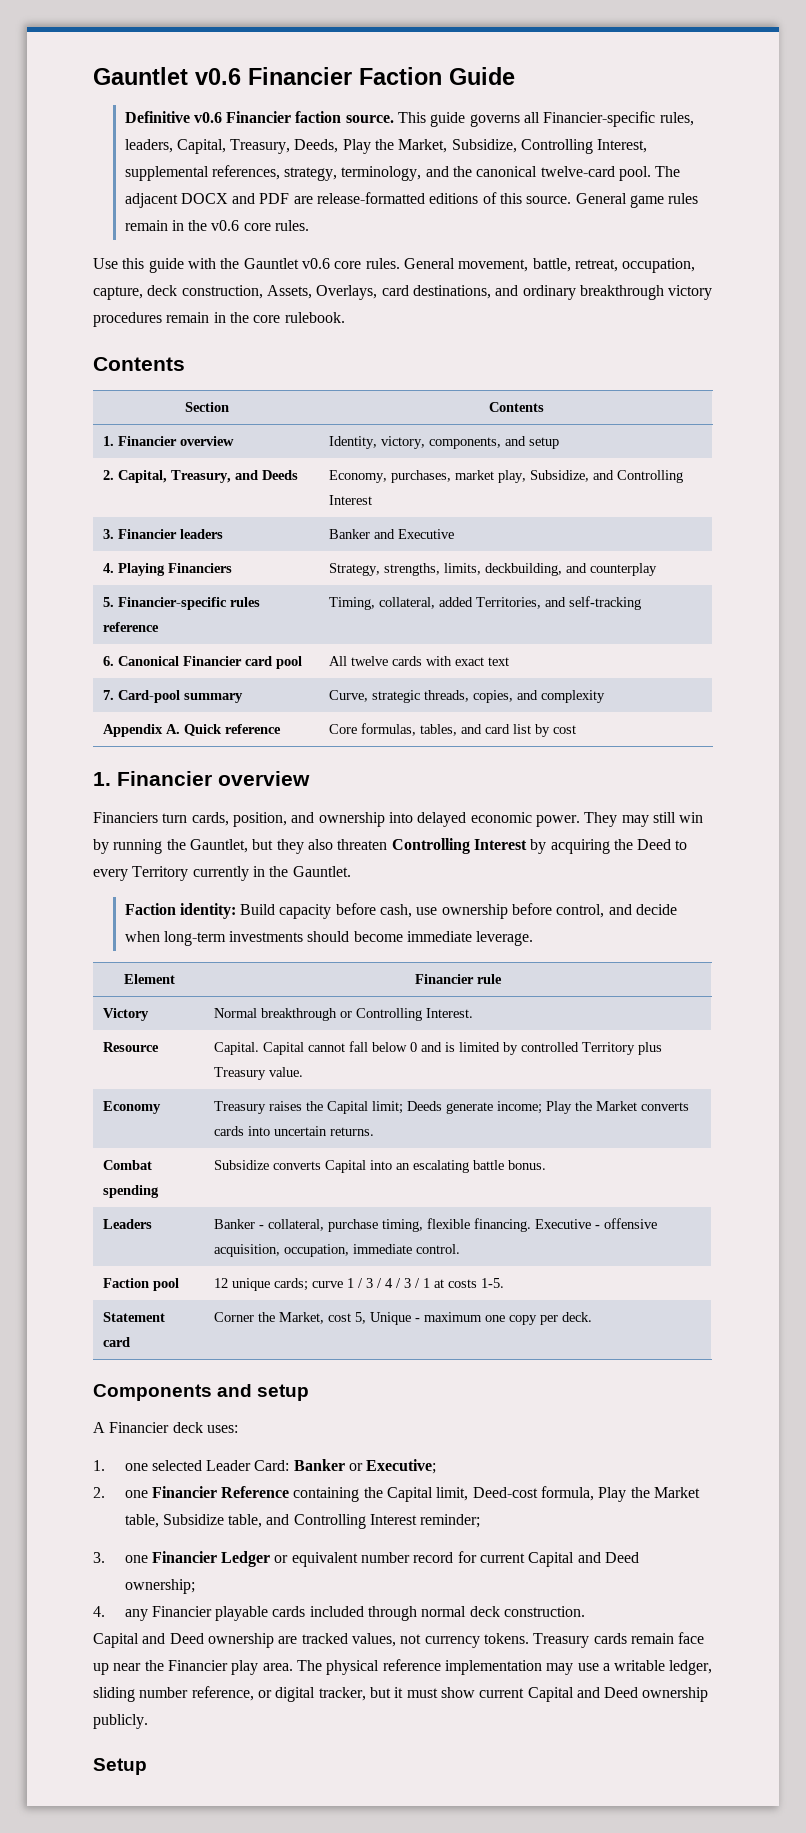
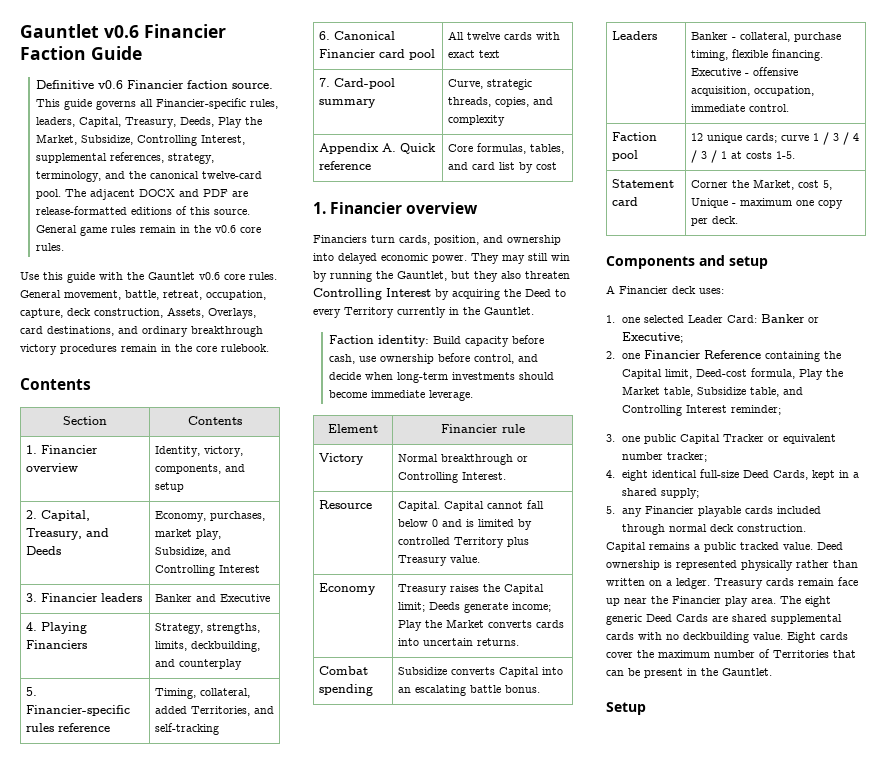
[151,1551,640,1567] [124,1579,195,1594] [93,1606,105,1617] Financier Ledger or equivalent number record for current Capital and Deed ownership; // 4. -> [644,434,837,444] [622,452,708,462] [606,469,860,481] [622,488,700,499] [606,506,615,514] public Capital Tracker or equivalent number tracker; // 4. eight identical full-size Deed Cards, kept in a shared supply; // 5.
[142,1633,529,1648] and Deed ownership are tracked values, not currency tokens. -> [649,542,843,552] [606,560,858,571] [606,578,710,589] remains a public tracked value. Deed ownership is represented physically rather than written on a ledger.
[326,1659,713,1675] [93,1686,709,1702] [93,1714,148,1729] physical reference implementation may use a writable ledger, sliding number reference, or digital tracker, but it must show current Capital and Deed ownership publicly. -> [805,596,831,607] [606,614,842,625] [606,632,848,643] [606,649,856,658] [606,668,772,678] eight generic Deed Cards are shared supplemental cards with no deckbuilding value. Eight cards cover the maximum number of Territories that can be present in the Gauntlet.

